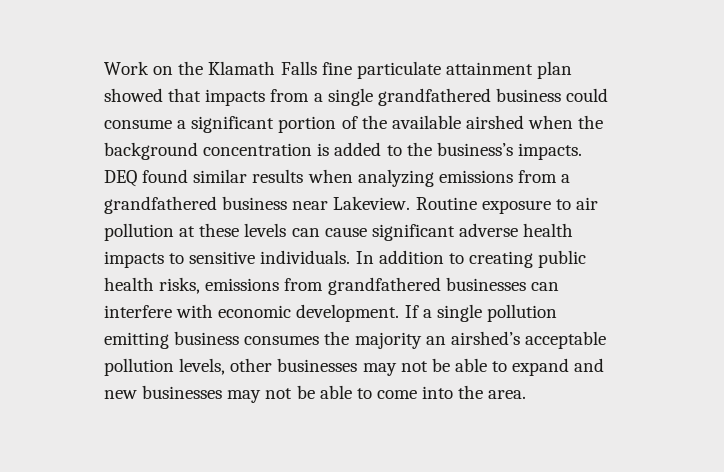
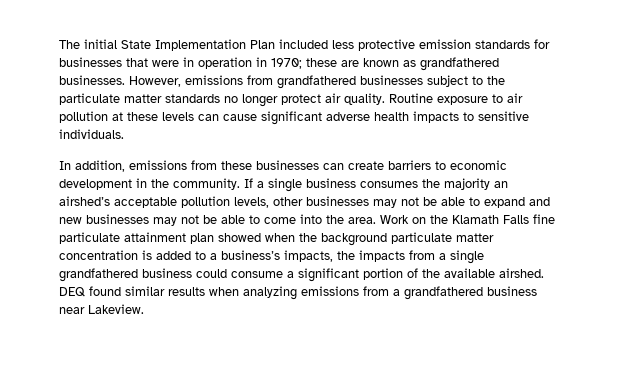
[104,61,573,79] [104,88,609,106] [104,115,604,133] [104,142,582,160] [104,169,571,187] [104,196,411,214] Work on the Klamath Falls fine particulate attainment plan showed that impacts from a single grandfathered business could consume a significant portion of the available airshed when the background concentration is added to the business’s impacts. DEQ found similar results when analyzing emissions from a grandfathered business near Lakeview. -> [59,39,550,51] [59,57,499,71] [59,75,505,89] [59,93,385,107] The initial State Implementation Plan included less protective emission standards for businesses that were in operation in 1970; these are known as grandfathered businesses. However, emissions from grandfathered businesses subject to the particulate matter standards no longer protect air quality.
[355,250,587,268] [104,277,441,295] In addition to creating public health risks, emissions from grandfathered -> [59,160,252,172] // In addition, emissions from these
[104,304,400,322] interfere with economic development. -> [348,160,507,170] [59,178,240,190] create barriers to economic development in the community.
[486,304,557,322] [104,332,169,349] pollution emitting -> (302, 185) none
(527, 394) none -> [380,214,555,224] [59,232,494,246] [59,250,484,264] [59,268,544,282] [59,286,537,300] [59,304,144,314] Work on the Klamath Falls fine particulate attainment plan showed when the background particulate matter concentration is added to a business’s impacts, the impacts from a single grandfathered business could consume a significant portion of the available airshed. DEQ found similar results when analyzing emissions from a grandfathered business near Lakeview.

